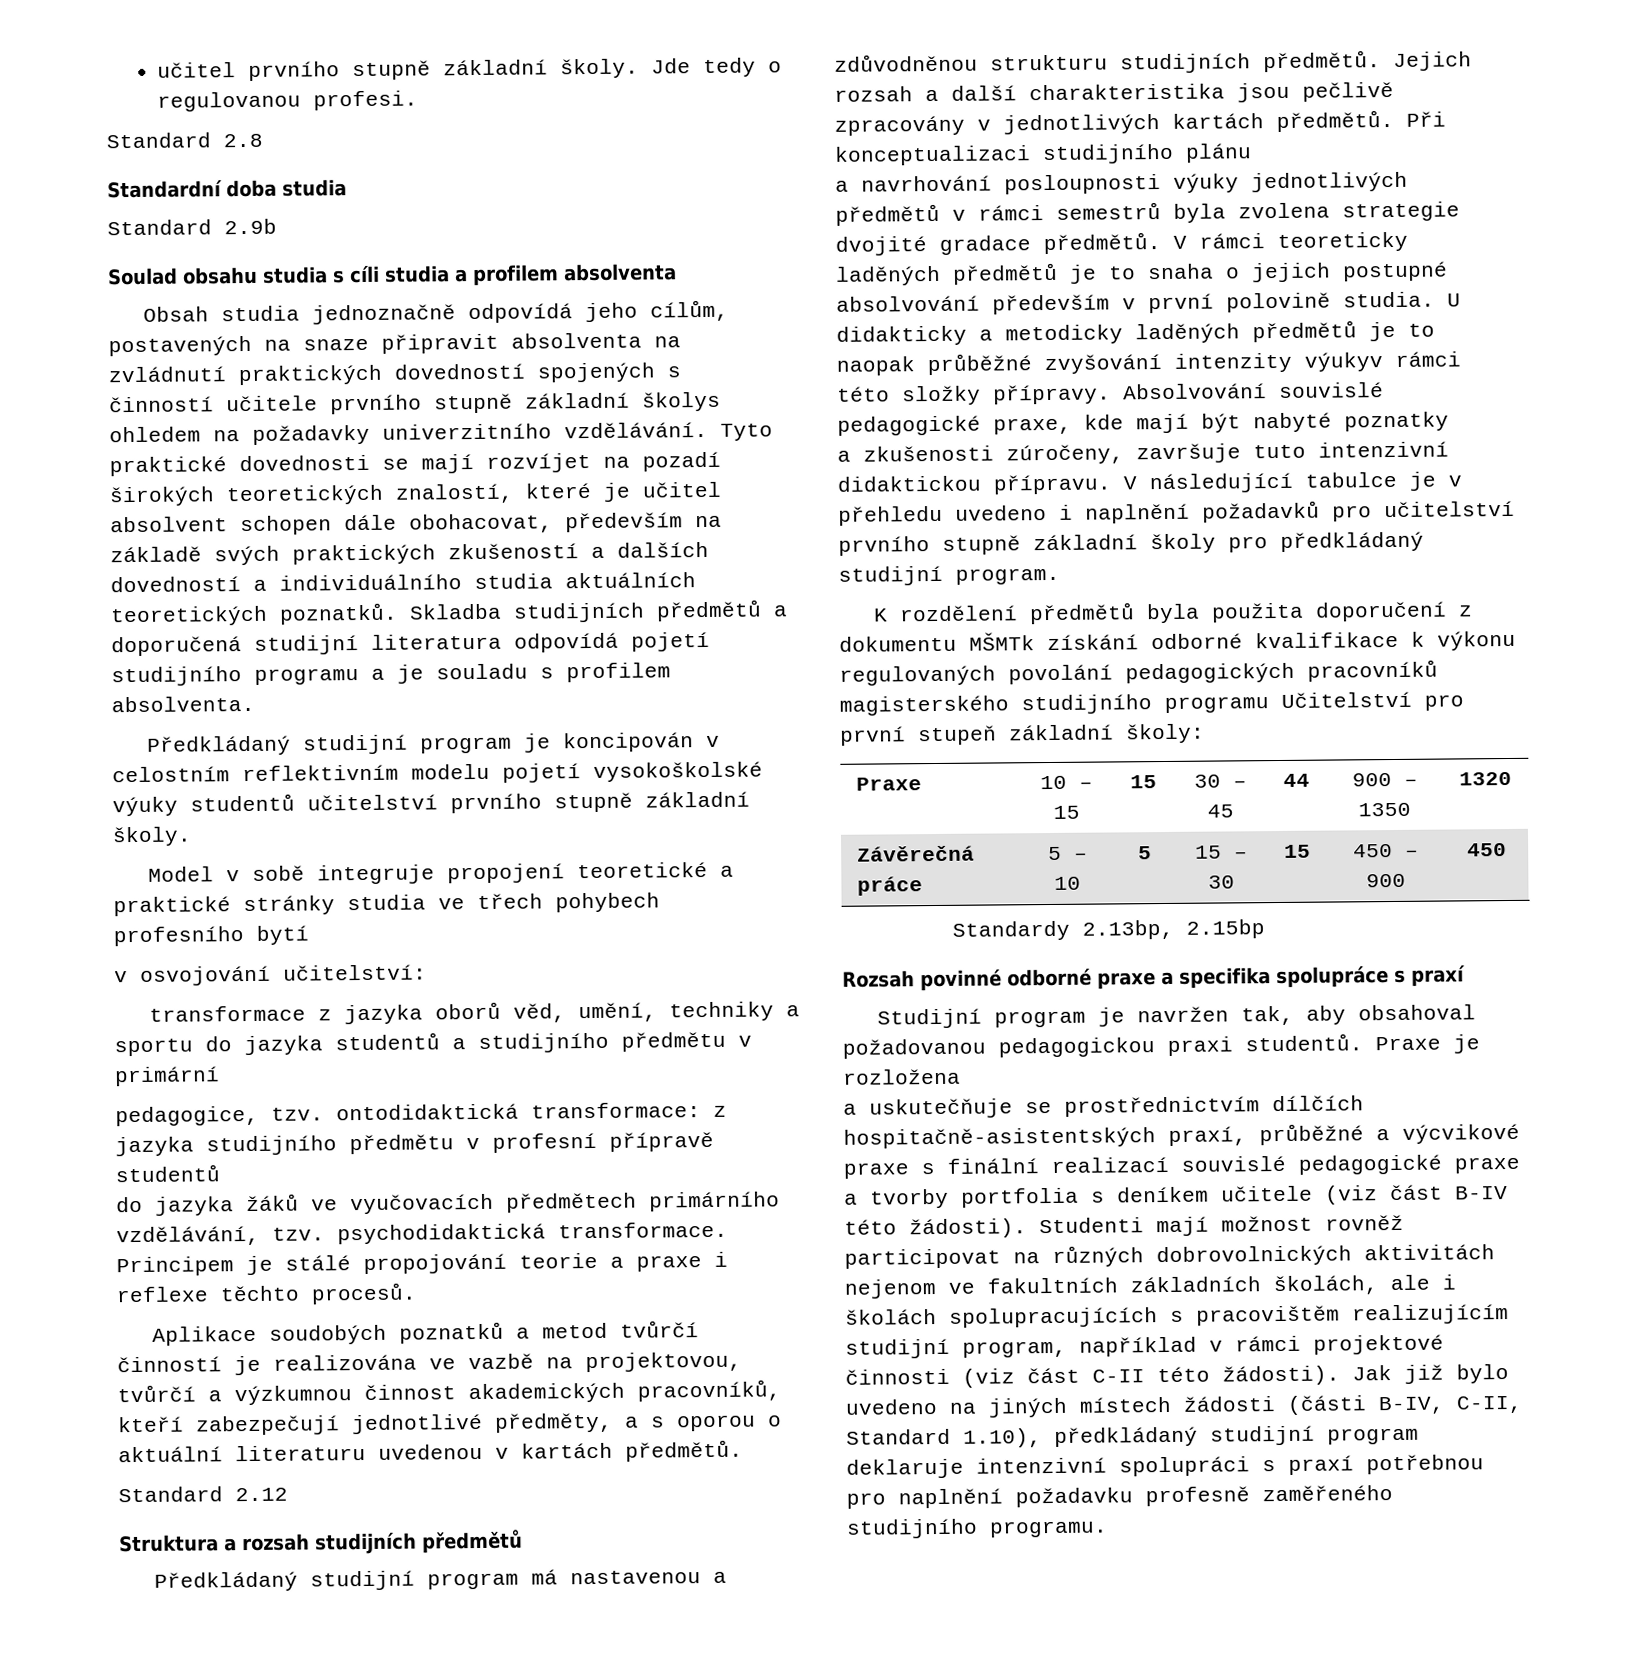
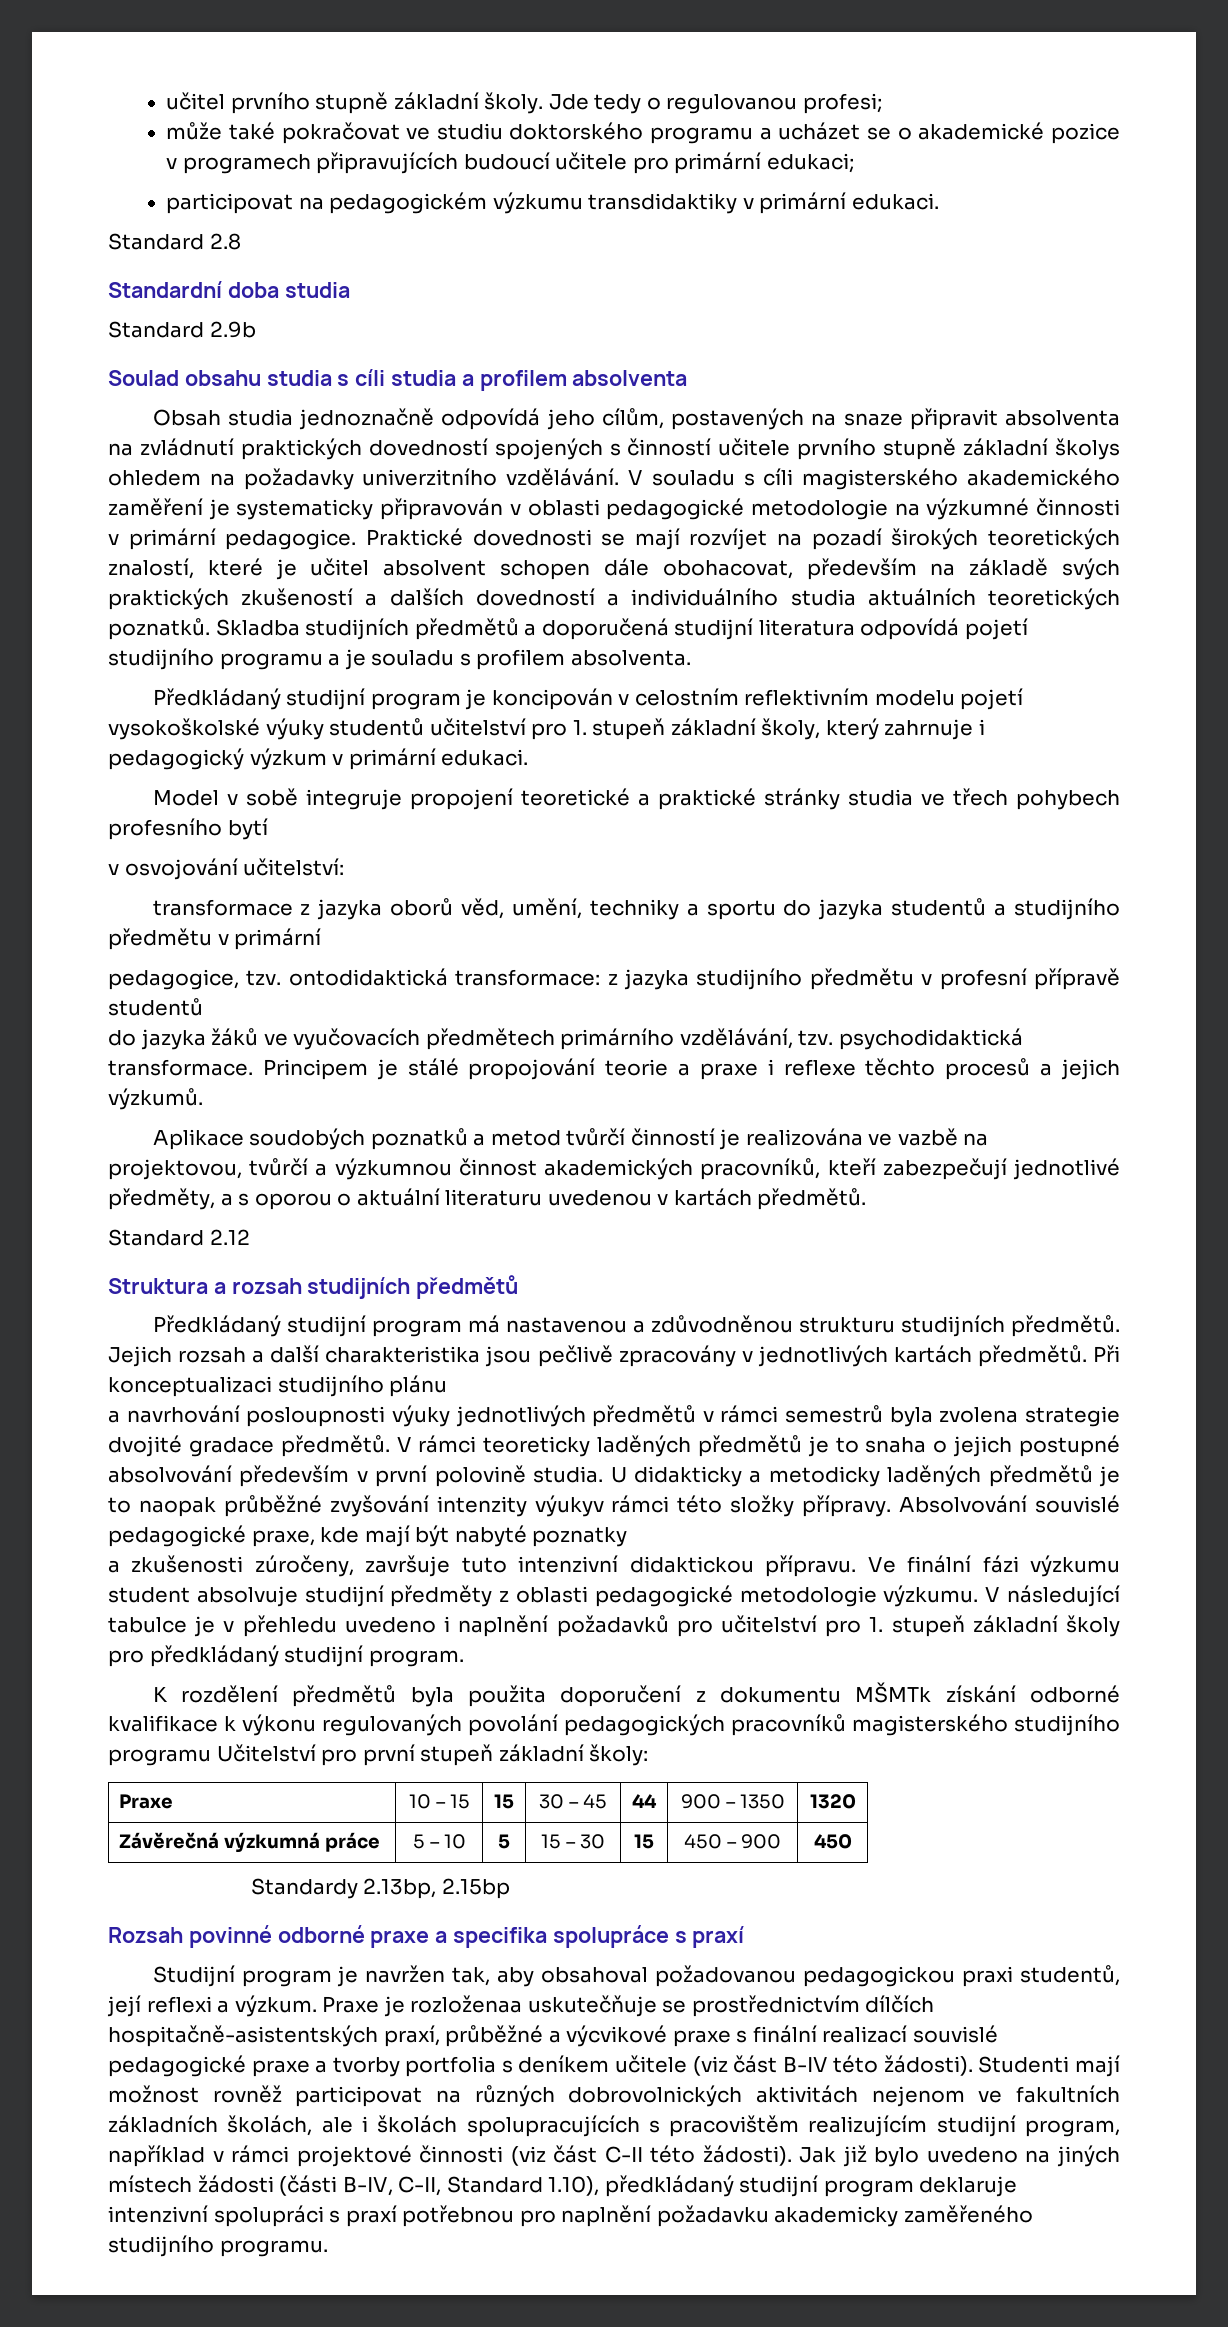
[312,90,418,111] profesi. -> [803,93,883,114] [166,122,1120,144] [166,152,854,174] [166,192,939,214] profesi; // může také pokračovat ve studiu doktorského programu a ucházet se o akademické pozice v programech připravujících budoucí učitele pro primární edukaci; // participovat na pedagogickém výzkumu transdidaktiky v primární edukaci.
[720,423,773,441] [109,456,227,477] Tyto praktické -> [628,468,1120,490] [108,498,1120,520] [108,528,463,550] V souladu s cíli magisterského akademického zaměření je systematicky připravován v oblasti pedagogické metodologie na výzkumné činnosti v primární pedagogice. Praktické
[450,791,750,814] [112,826,192,847] prvního stupně základní školy. -> [531,718,985,740] [108,748,529,770] pro 1. stupeň základní školy, který zahrnuje i pedagogický výzkum v primární edukaci.
[311,1282,417,1305] procesů. -> [945,1058,1120,1080] [108,1088,203,1110] procesů a jejich výzkumů.
(1112, 484) none -> [867,1555,1121,1577] [108,1585,979,1607] Ve finální fázi výzkumu student absolvuje studijní předměty z oblasti pedagogické metodologie výzkumu.
[838,535,1021,556] prvního stupně -> [825,1615,965,1637] pro 1. stupeň
(975, 853) none -> [224,1832,321,1853] výzkumná
[1245,1033,1480,1054] [843,1068,961,1085] [843,1103,857,1115] studentů. Praxe je rozložena // a -> [1020,1965,1120,1986] [107,1995,523,2017] studentů, její reflexi a výzkum. Praxe je rozloženaa
[1145,1486,1250,1507] profesně -> [774,2206,899,2227] akademicky

